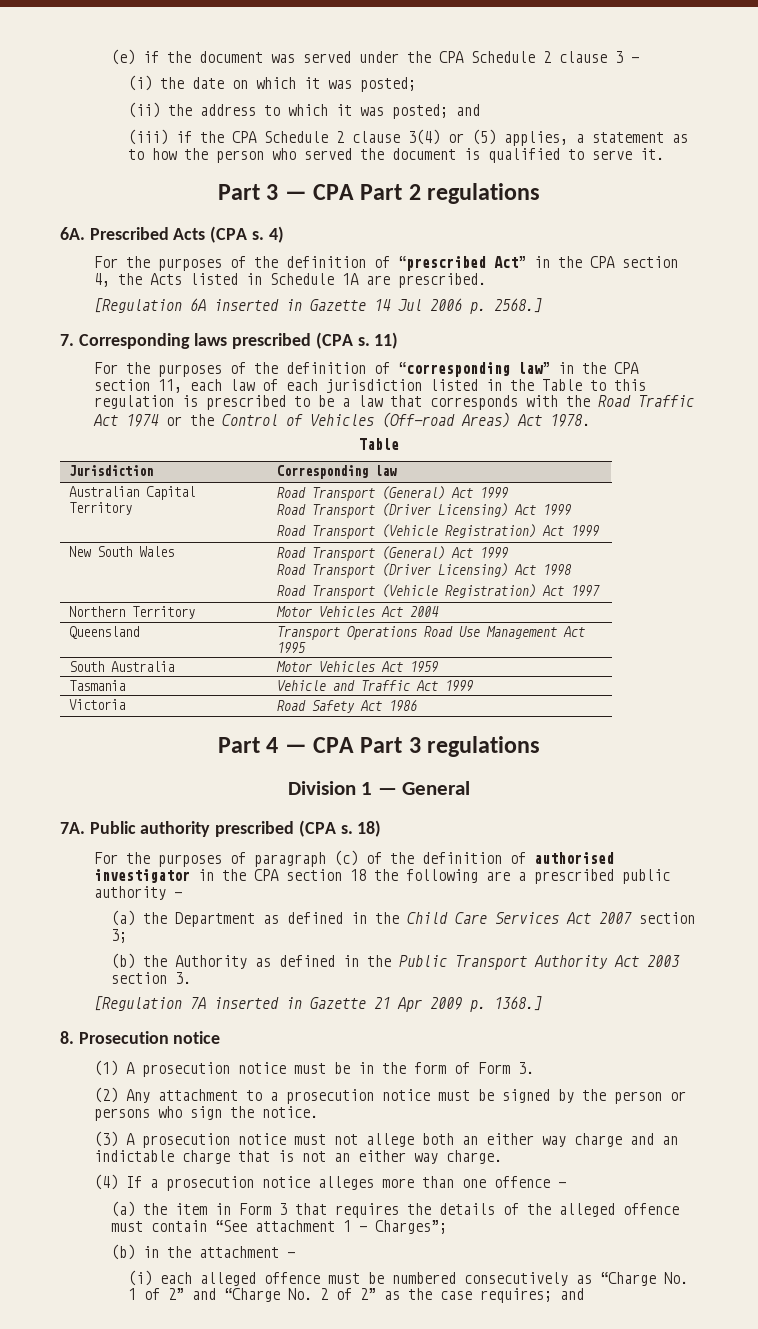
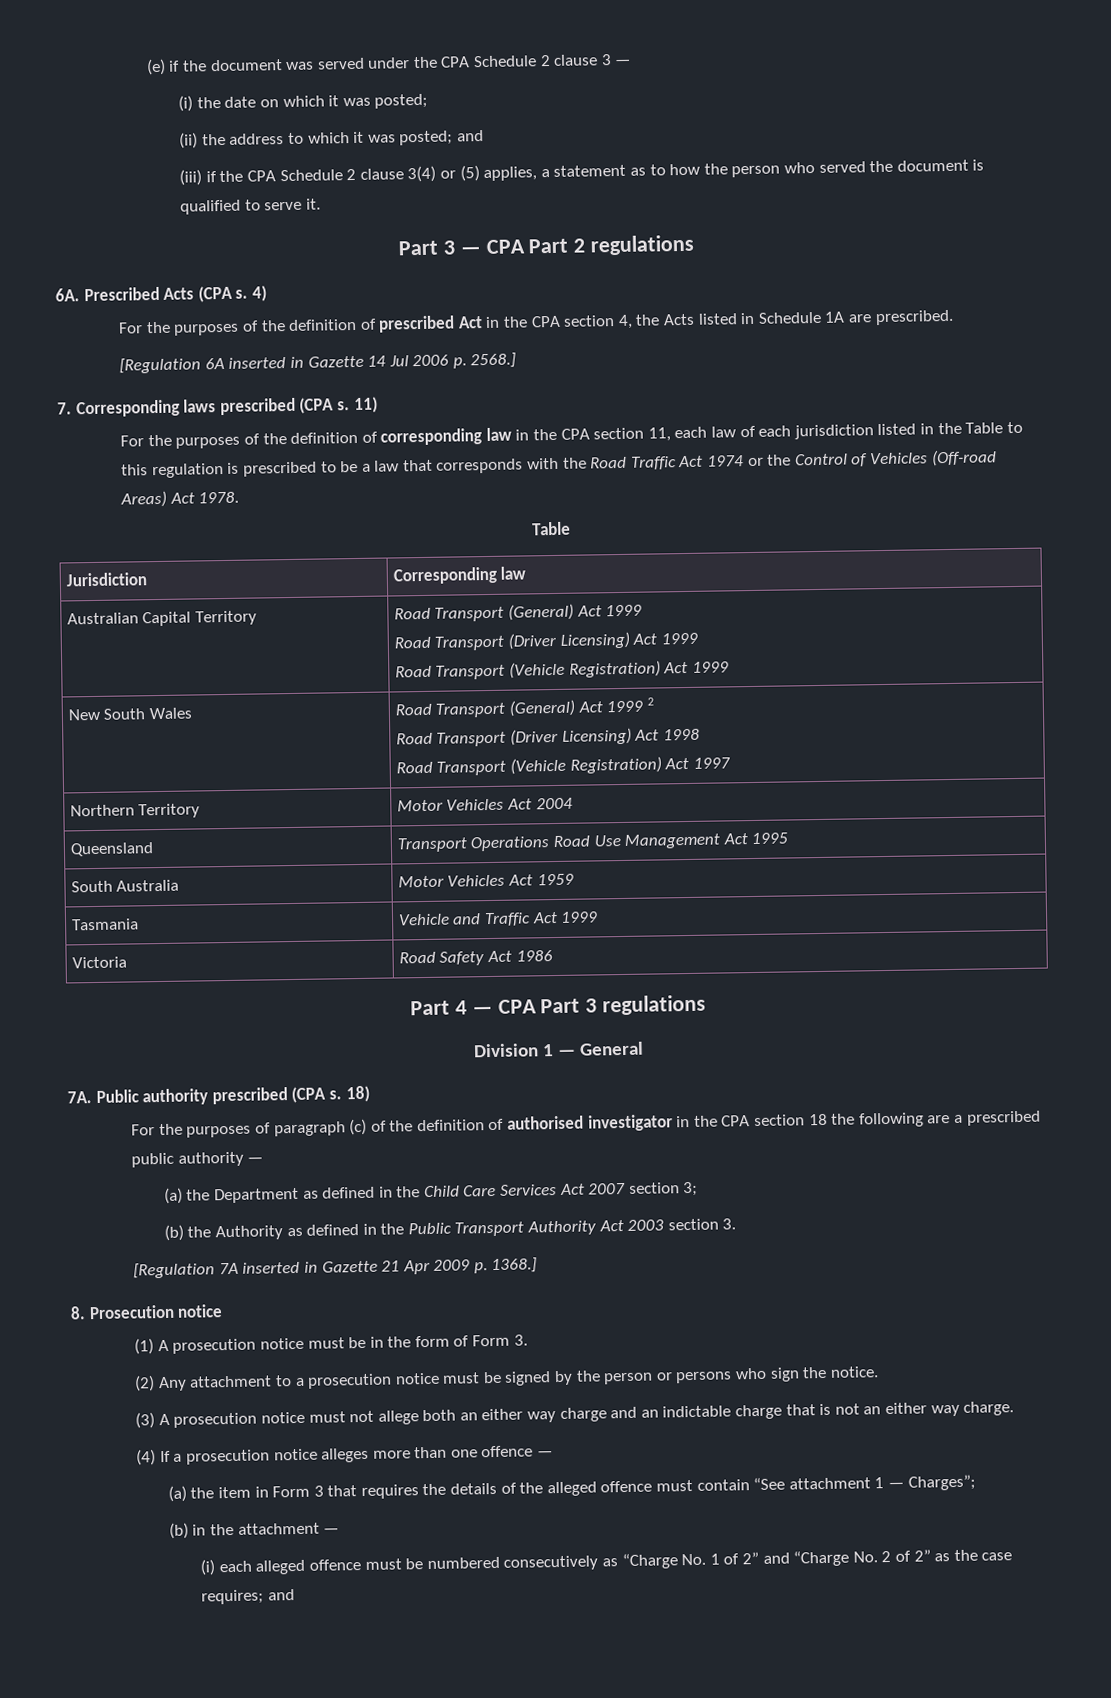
[397,256,526,271] “prescribed Act” -> [378,315,483,333] prescribed Act
[397,362,550,377] “corresponding law” -> [380,427,512,446] corresponding law
(508, 553) none -> [646,697,654,706] 2

